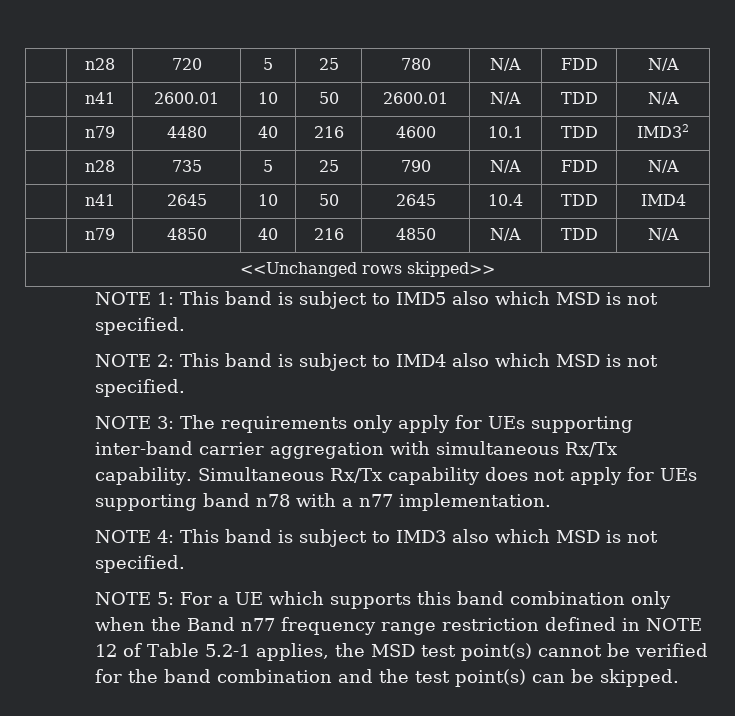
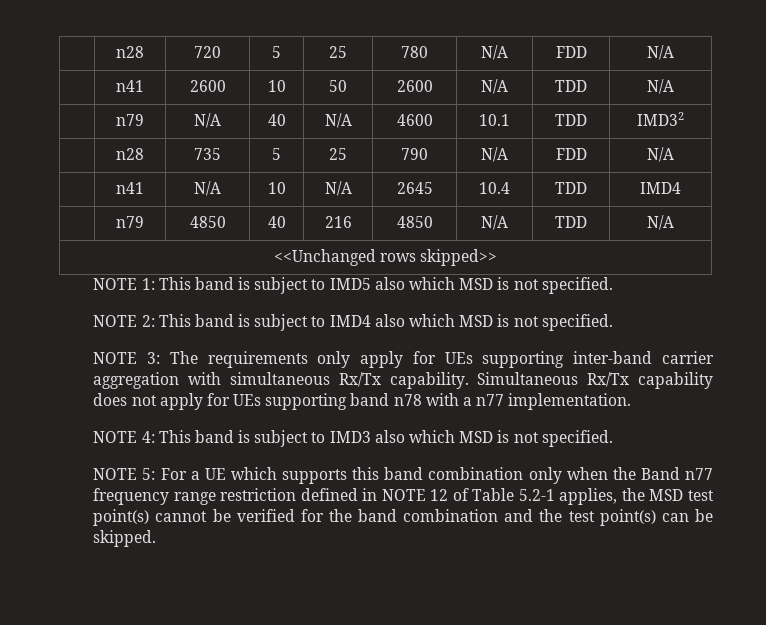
[154,92,219,104] [258,92,278,104] [318,92,339,104] [383,92,448,104] 2600.01 | 10 | 50 | 2600.01 -> [189,80,226,92] [267,80,286,92] [329,80,347,92] [396,80,433,92] 2600 | 10 | 50 | 2600
[166,126,207,138] [258,126,278,138] [313,126,344,138] 4480 | 40 | 216 -> [194,113,221,128] [267,114,286,126] [324,113,352,128] N/A | 40 | N/A
[166,194,207,206] [258,194,278,206] [318,194,339,206] 2645 | 10 | 50 -> [194,181,221,196] [267,182,286,194] [324,181,352,196] N/A | 10 | N/A

